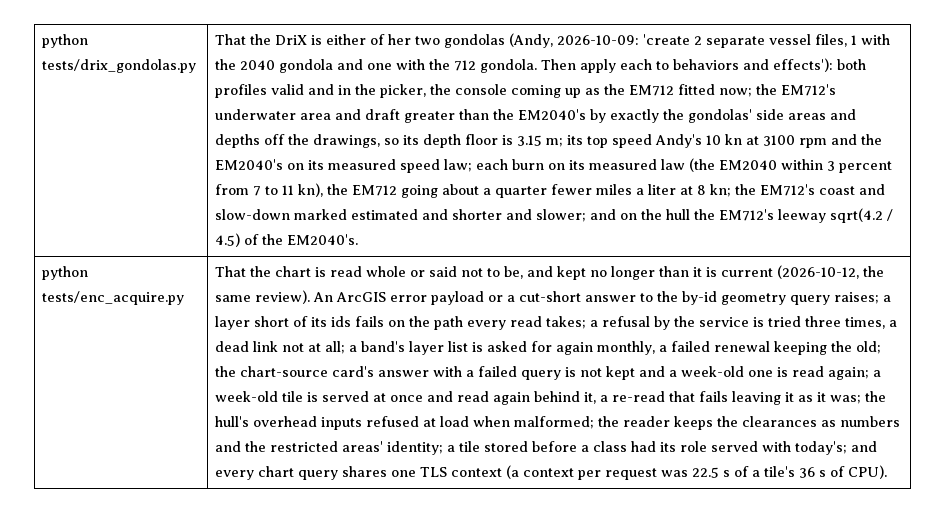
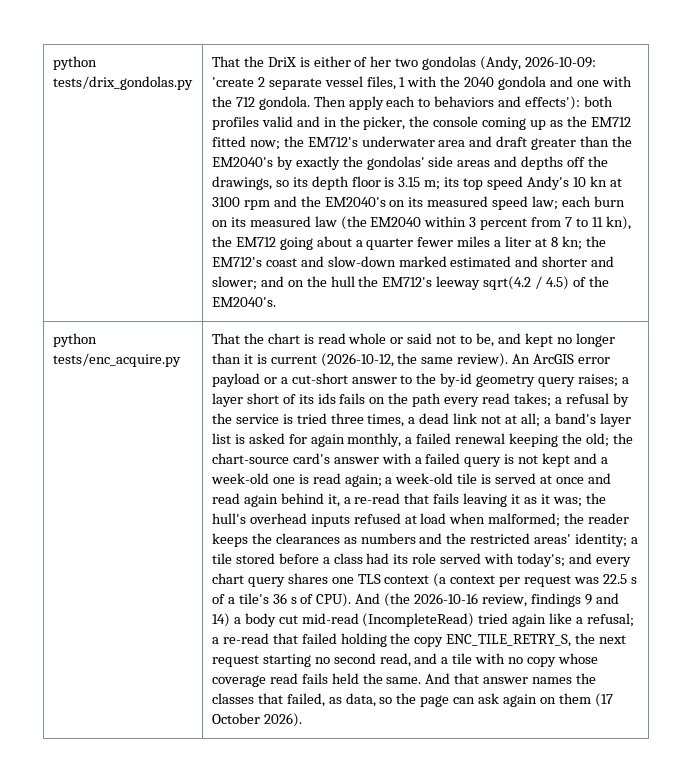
(888, 472) none -> [355,593,619,607] [211,613,635,627] [211,633,627,647] [211,653,598,667] [211,673,597,687] [211,693,613,707] [211,713,302,727] And (the 2026-10-16 review, findings 9 and 14) a body cut mid-read (IncompleteRead) tried again like a refusal; a re-read that failed holding the copy ENC_TILE_RETRY_S, the next request starting no second read, and a tile with no copy whose coverage read fails held the same. And that answer names the classes that failed, as data, so the page can ask again on them (17 October 2026).

